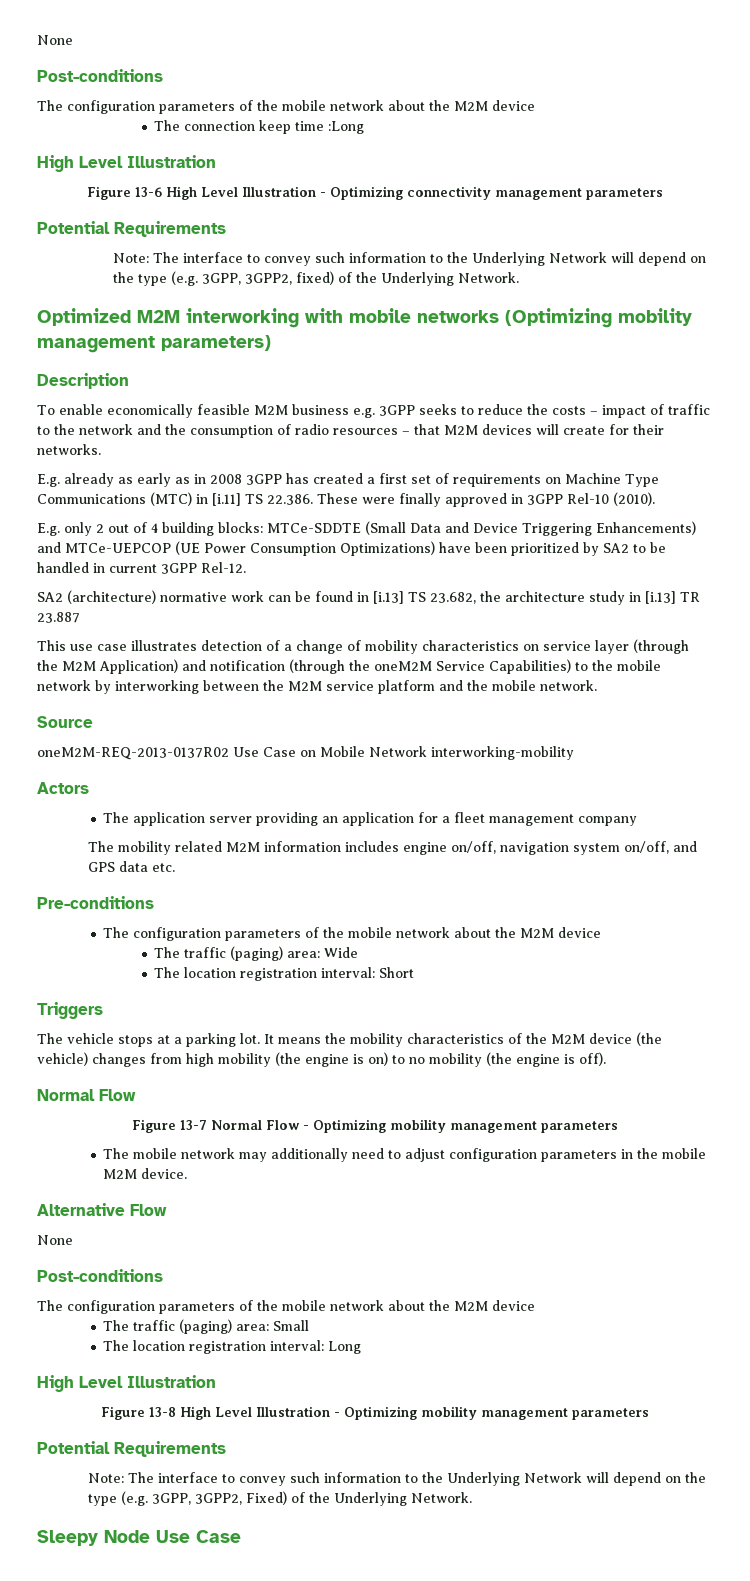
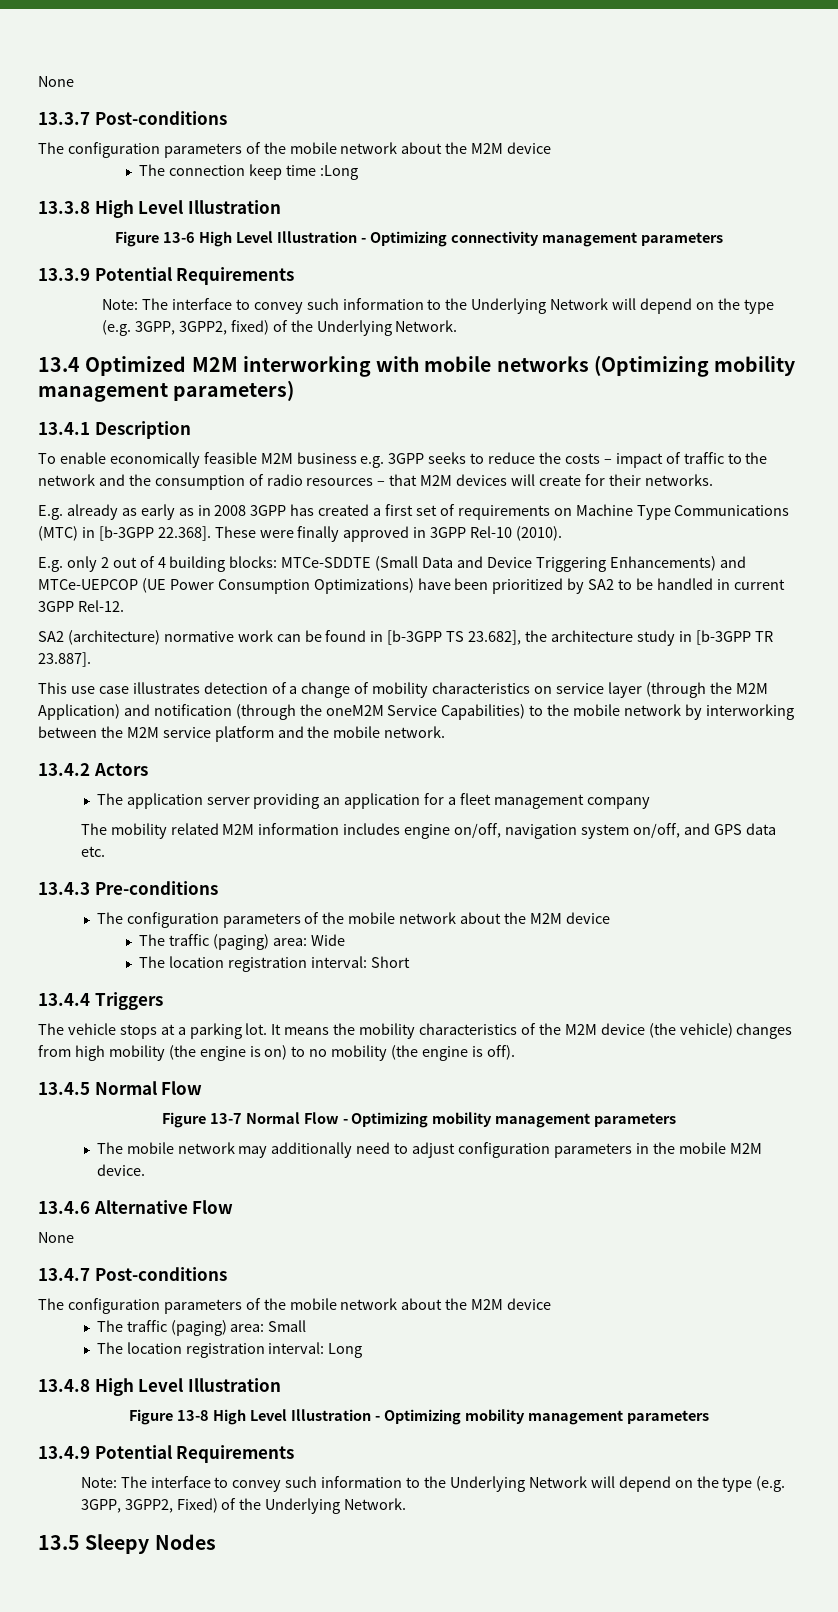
[37,35,73,45] None // -> [38,76,74,87] [38,112,90,125] None // 13.3.7
(365, 127) none -> [38,201,90,214] 13.3.8
(663, 194) none -> [38,268,90,281] 13.3.9
(520, 277) none -> [38,357,80,372] 13.4
(271, 343) none -> [38,422,90,435] 13.4.1
[212,493,313,506] [i.11] TS 22.386. -> [98,526,211,541] [b-3GPP 22.368].
[373,591,476,604] [i.13] TS 23.682, -> [387,630,522,645] [b-3GPP TS 23.682],
[645,591,700,604] [37,612,80,623] [i.13] TR 23.887 -> [695,630,773,645] [38,652,91,667] [b-3GPP TR 23.887].
[37,716,93,728] [37,746,574,760] Source // oneM2M-REQ-2013-0137R02 Use Case on Mobile Network interworking-mobility // -> [38,763,90,776] 13.4.2
(175, 867) none -> [38,882,90,895] 13.4.3
(415, 972) none -> [38,993,90,1006] 13.4.4
(606, 1059) none -> [38,1082,90,1095] 13.4.5
(188, 1173) none -> [38,1201,90,1214] 13.4.6
(73, 1240) none -> [38,1268,90,1281] 13.4.7
(362, 1347) none -> [38,1379,90,1392] 13.4.8
(649, 1414) none -> [38,1446,90,1459] 13.4.9
[37,1530,241,1546] Sleepy Node Use Case -> [38,1534,216,1554] 13.5 Sleepy Nodes

